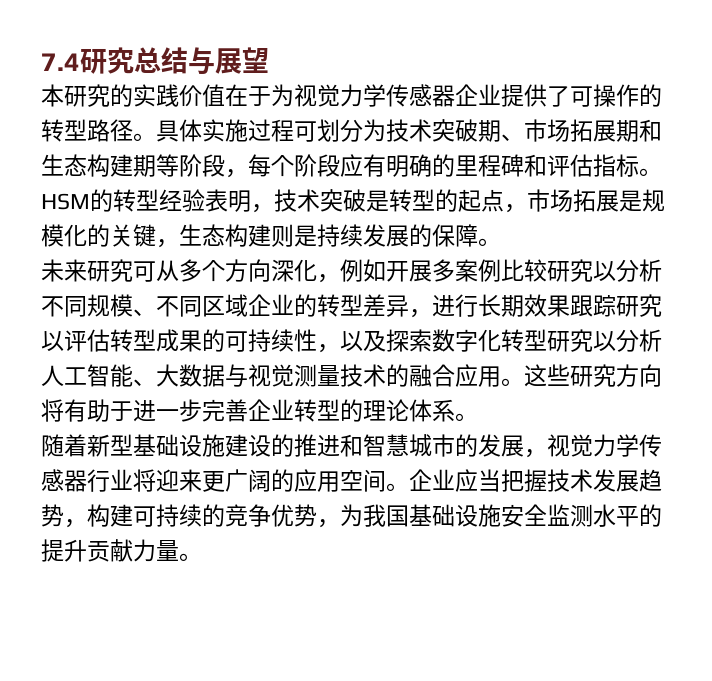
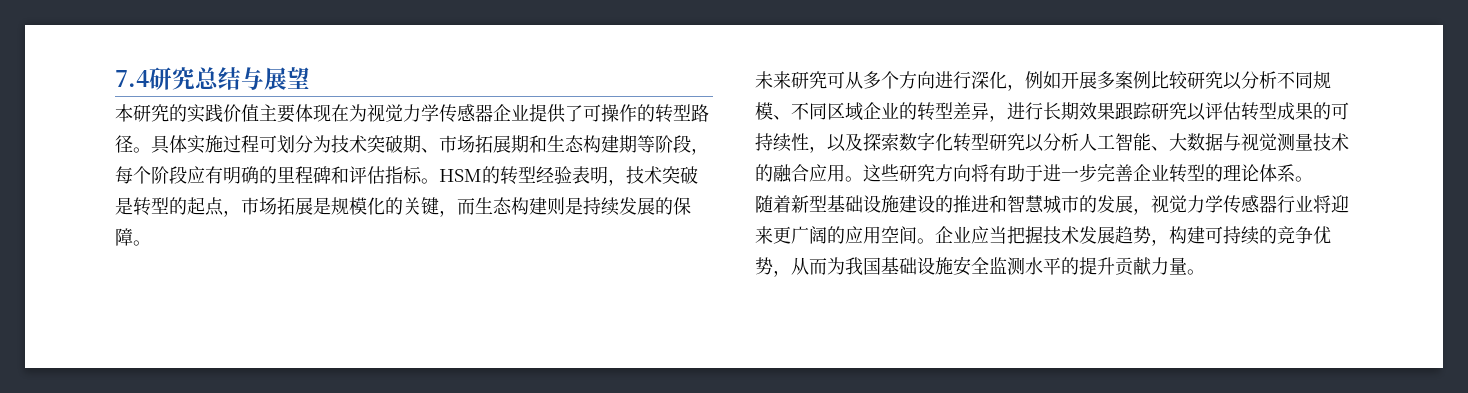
[225,84,271,107] 在于 -> [259,104,349,123] 主要体现在
(179, 243) none -> [457,198,475,215] 而
(271, 270) none -> [935,71,971,89] 进行
(340, 523) none -> [791,257,827,275] 从而

